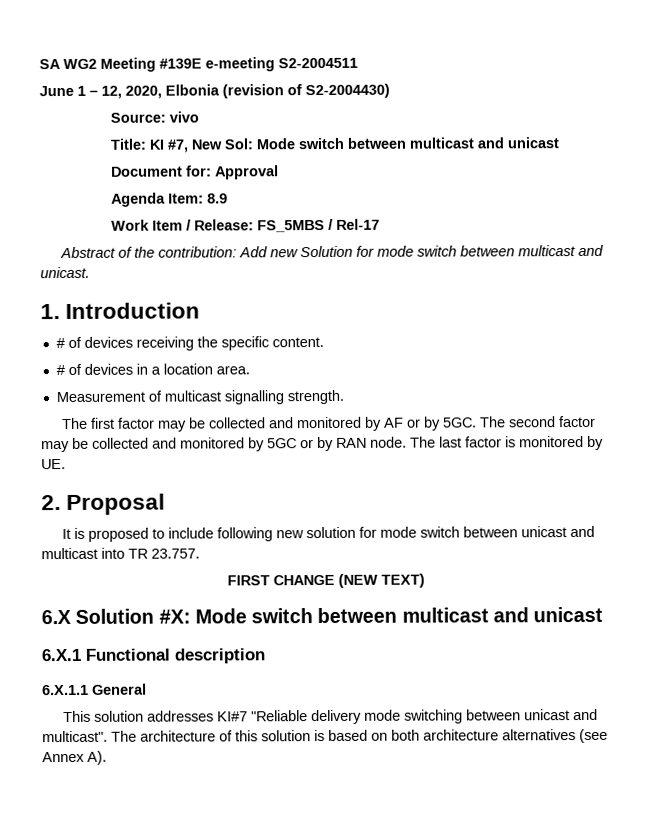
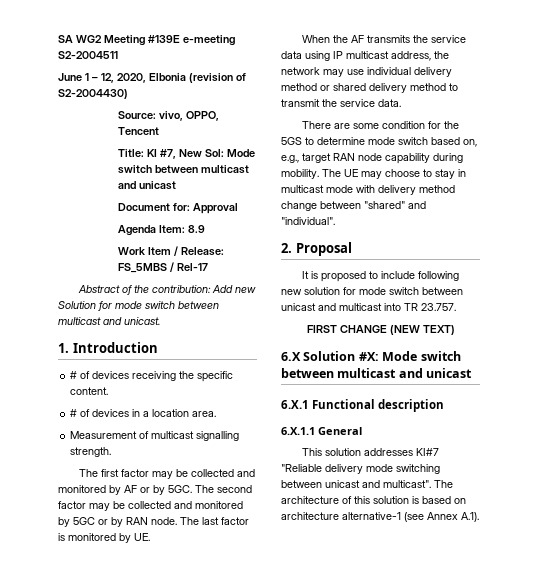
[169,111,200,123] vivo -> [158,111,219,121] [117,127,159,135] vivo, OPPO, Tencent
(66, 464) none -> [301,35,466,43] [281,51,449,61] [281,67,452,77] [281,83,458,93] [281,99,401,107] [301,121,459,129] [281,137,477,147] [281,153,463,164] [281,169,466,179] [281,185,455,195] [281,201,426,211] [281,217,335,225] // When the AF transmits the service data using IP multicast address, the network may use individual delivery method or shared delivery method to transmit the service data. // There are some condition for the 5GS to determine mode switch based on, e.g., target RAN node capability during mobility. The UE may choose to stay in multicast mode with delivery method change between "shared" and "individual".
[391,729,576,741] both architecture alternatives -> [281,512,401,520] architecture alternative-1
[87,750,107,765] A). -> [461,512,479,522] A.1).

